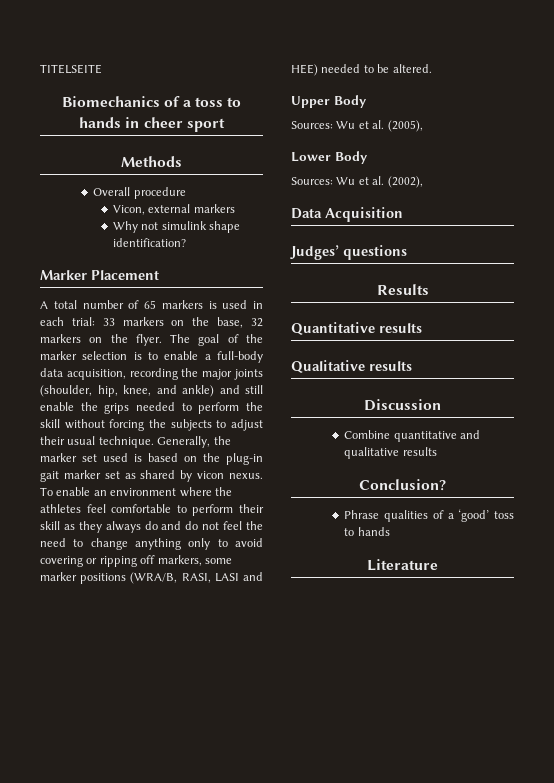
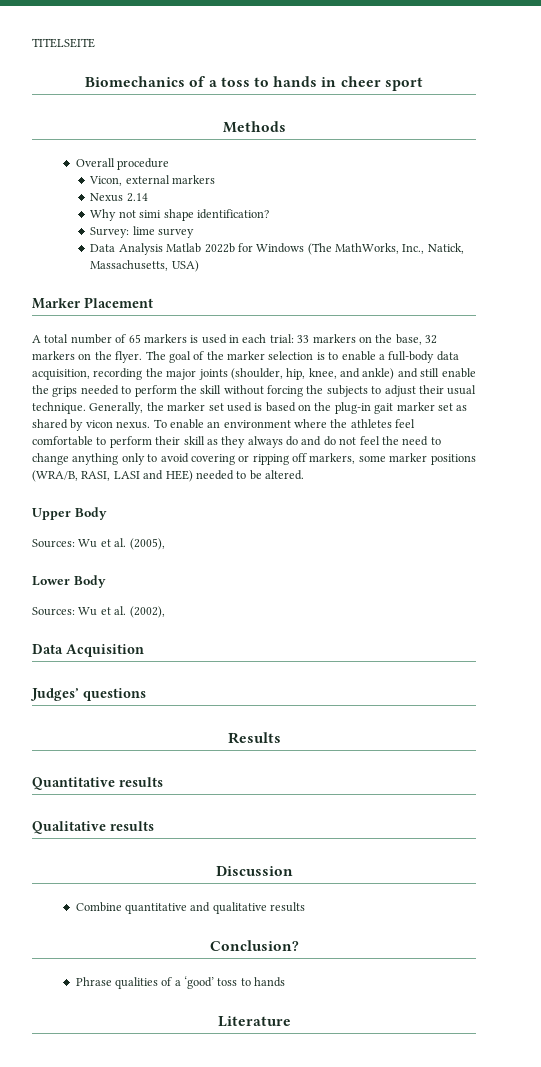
(235, 208) none -> [90,193,148,202] // Nexus 2.14
[161,221,207,230] simulink -> [139,210,162,218] simi
(186, 242) none -> [90,226,195,238] [90,243,464,255] [90,260,199,272] // Survey: lime survey // Data Analysis Matlab 2022b for Windows (The MathWorks, Inc., Natick, Massachusetts, USA)

